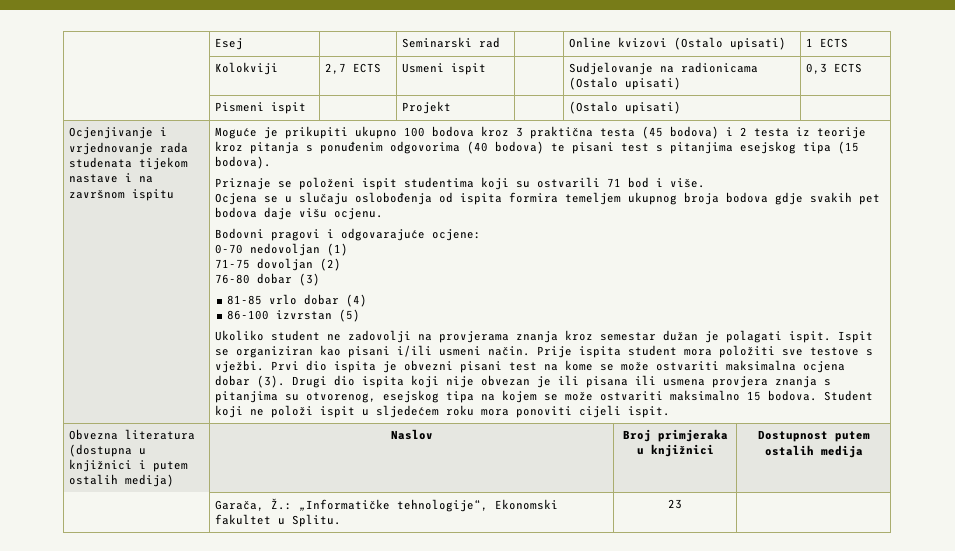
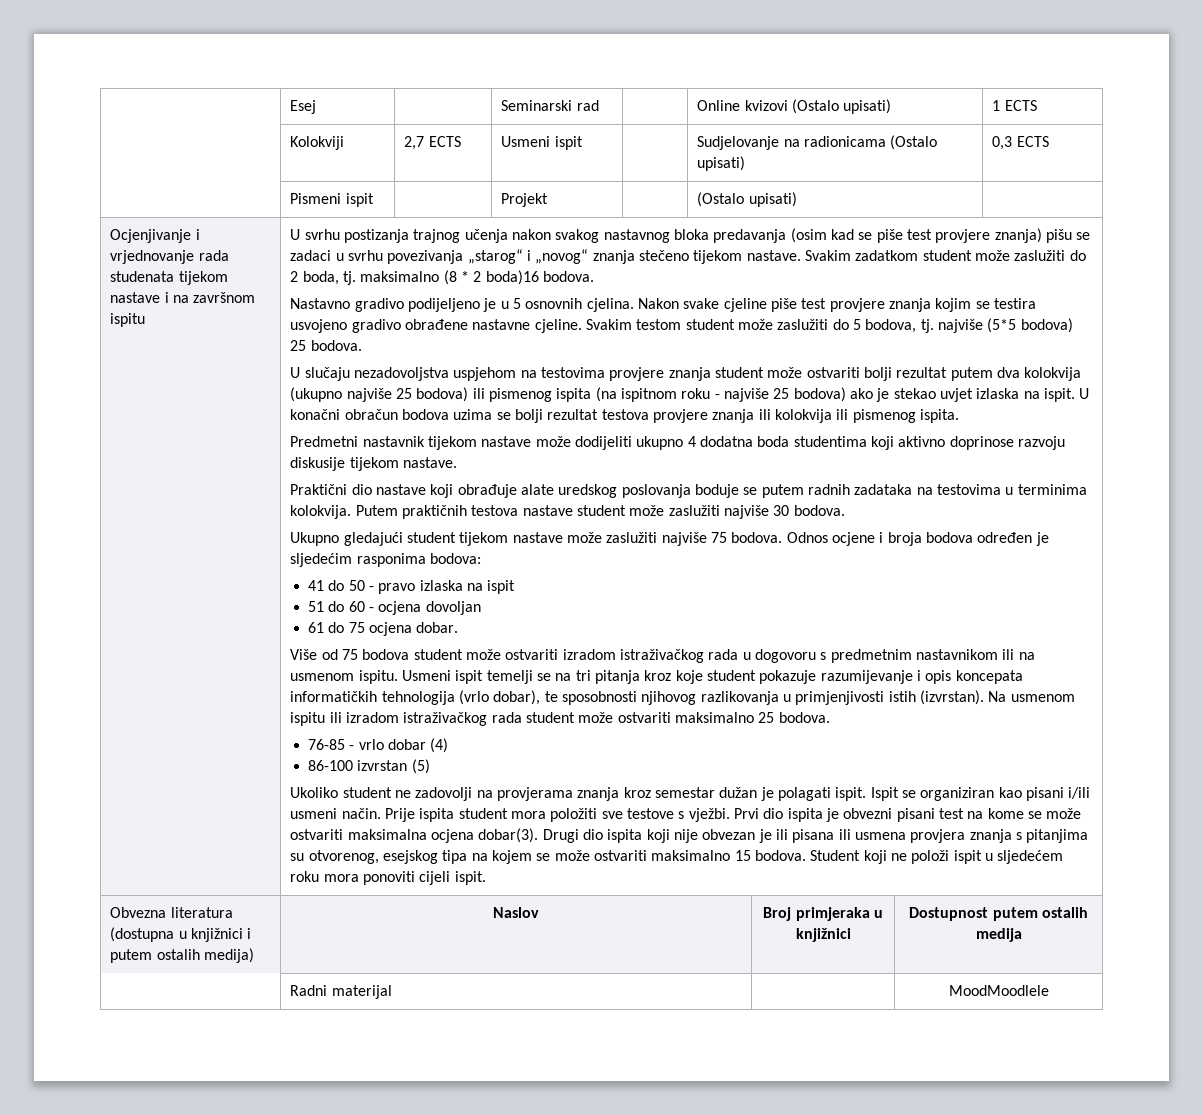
[214,126,866,139] [214,141,859,154] [214,156,271,169] [214,177,705,190] [214,192,880,205] [214,207,383,220] [214,228,481,241] [214,243,348,256] [214,258,341,271] [214,273,320,286] [227,295,263,305] Moguće je prikupiti ukupno 100 bodova kroz 3 praktična testa (45 bodova) i 2 testa iz teorije kroz pitanja s ponuđenim odgovorima (40 bodova) te pisani test s pitanjima esejskog tipa (15 bodova). // Priznaje se položeni ispit studentima koji su ostvarili 71 bod i više. // Ocjena se u slučaju oslobođenja od ispita formira temeljem ukupnog broja bodova gdje svakih pet bodova daje višu ocjenu. // Bodovni pragovi i odgovarajuće ocjene: // 0-70 nedovoljan (1) // 71-75 dovoljan (2) // 76-80 dobar (3) // 81-85 -> [290,228,1091,243] [290,249,1086,264] [290,270,595,285] [290,298,1036,312] [290,318,1073,333] [290,340,362,351] [290,367,1082,381] [290,387,1090,402] [290,409,959,423] [290,436,1065,450] [290,457,458,471] [290,484,1087,498] [290,505,845,519] [290,532,1049,546] [290,553,482,567] [308,580,516,594] [308,601,481,615] [308,622,459,636] [290,649,1035,663] [290,670,1023,684] [290,690,1075,705] [290,712,830,726] [308,739,355,750] U svrhu postizanja trajnog učenja nakon svakog nastavnog bloka predavanja (osim kad se piše test provjere znanja) pišu se zadaci u svrhu povezivanja „starog“ i „novog“ znanja stečeno tijekom nastave. Svakim zadatkom student može zaslužiti do 2 boda, tj. maksimalno (8 * 2 boda)16 bodova. // Nastavno gradivo podijeljeno je u 5 osnovnih cjelina. Nakon svake cjeline piše test provjere znanja kojim se testira usvojeno gradivo obrađene nastavne cjeline. Svakim testom student može zaslužiti do 5 bodova, tj. najviše (5*5 bodova) 25 bodova. // U slučaju nezadovoljstva uspjehom na testovima provjere znanja student može ostvariti bolji rezultat putem dva kolokvija (ukupno najviše 25 bodova) ili pismenog ispita (na ispitnom roku - najviše 25 bodova) ako je stekao uvjet izlaska na ispit. U konačni obračun bodova uzima se bolji rezultat testova provjere znanja ili kolokvija ili pismenog ispita. // Predmetni nastavnik tijekom nastave može dodijeliti ukupno 4 dodatna boda studentima koji aktivno doprinose razvoju diskusije tijekom nastave. // Praktični dio nastave koji obrađuje alate uredskog poslovanja boduje se putem radnih zadataka na testovima u terminima kolokvija. Putem praktičnih testova nastave student može zaslužiti najviše 30 bodova. // Ukupno gledajući student tijekom nastave može zaslužiti najviše 75 bodova. Odnos ocjene i broja bodova određen je sljedećim rasponima bodova: // 41 do 50 - pravo izlaska na ispit // 51 do 60 - ocjena dovoljan // 61 do 75 ocjena dobar. // Više od 75 bodova student može ostvariti izradom istraživačkog rada u dogovoru s predmetnim nastavnikom ili na usmenom ispitu. Usmeni ispit temelji se na tri pitanja kroz koje student pokazuje razumijevanje i opis koncepata informatičkih tehnologija (vrlo dobar), te sposobnosti njihovog razlikovanja u primjenjivosti istih (izvrstan). Na usmenom ispitu ili izradom istraživačkog rada student može ostvariti maksimalno 25 bodova. // 76-85 -
[214,375,285,388] dobar (3). -> [478,828,539,843] dobar(3).
[214,498,558,512] [214,514,341,527] [668,499,682,509] Garača, Ž.: „Informatičke tehnologije“, Ekonomski fakultet u Splitu. | 23 | -> [290,985,392,999] [948,985,1049,996] Radni materijal | | MoodMoodlele

